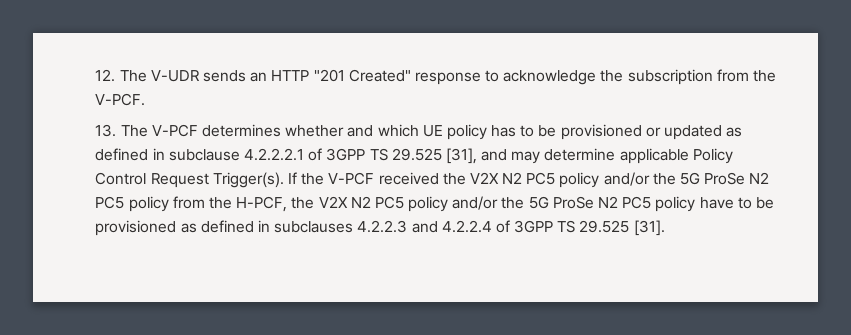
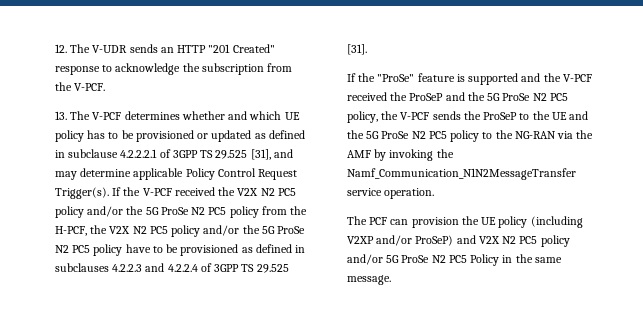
(665, 228) none -> [347,73,592,85] [347,92,568,101] [347,111,589,123] [347,130,594,142] [347,149,454,161] [347,168,577,180] [347,188,435,199] [347,216,583,228] [347,235,570,247] [347,254,562,266] [347,275,392,285] // If the "ProSe" feature is supported and the V-PCF received the ProSeP and the 5G ProSe N2 PC5 policy, the V-PCF sends the ProSeP to the UE and the 5G ProSe N2 PC5 policy to the NG-RAN via the AMF by invoking the Namf_Communication_N1N2MessageTransfer service operation. // The PCF can provision the UE policy (including V2XP and/or ProSeP) and V2X N2 PC5 policy and/or 5G ProSe N2 PC5 Policy in the same message.

